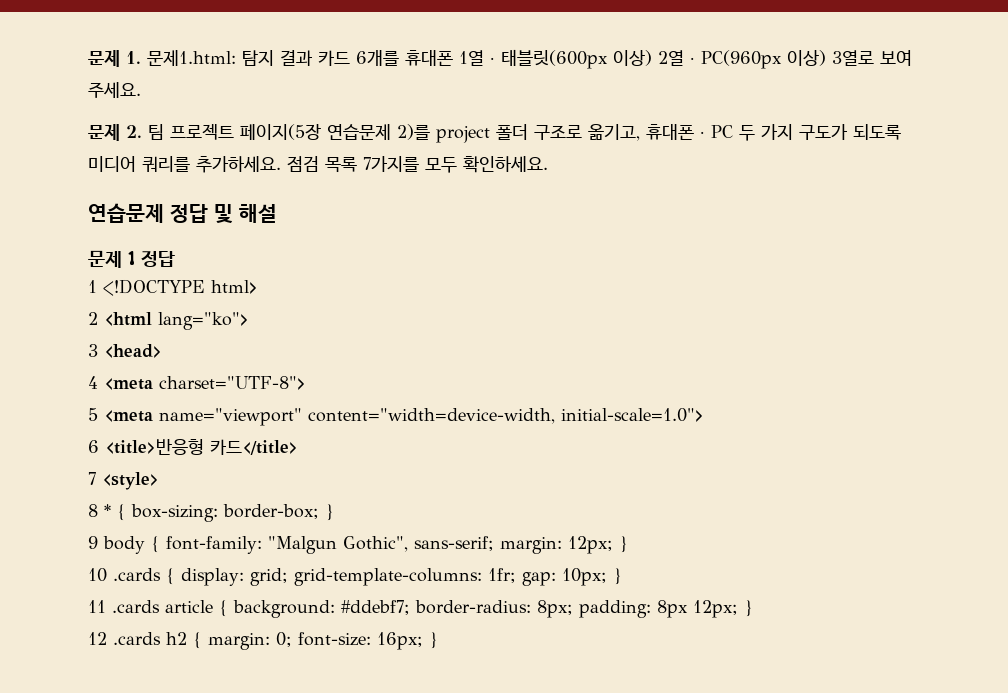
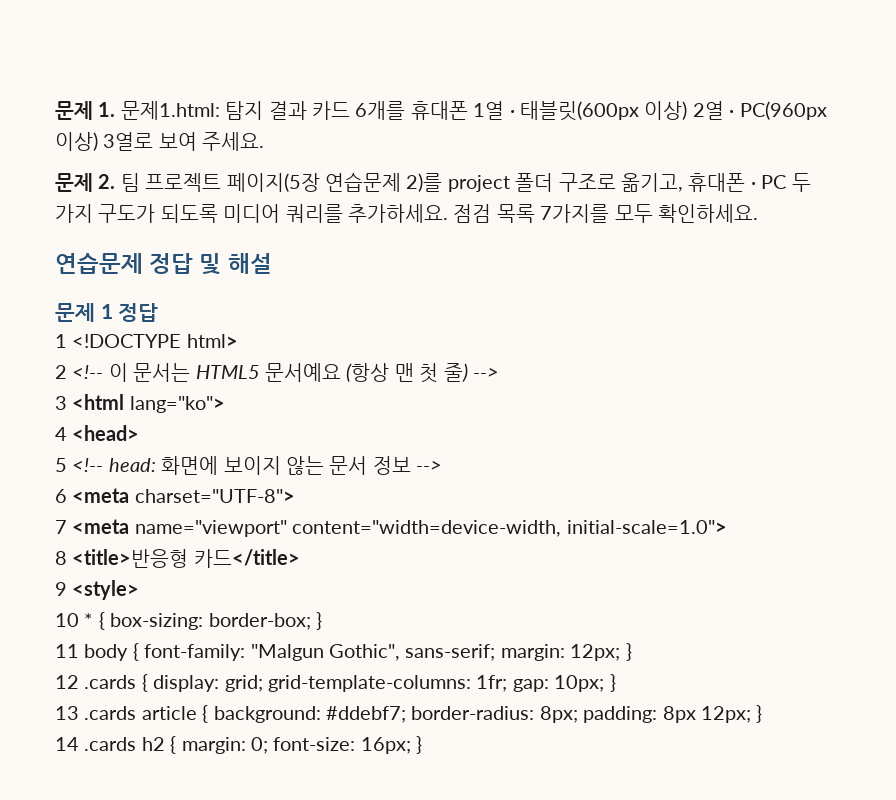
(98, 318) none -> [72,363,499,383] [55,396,67,410] <!-- 이 문서는 HTML5 문서예요 (항상 맨 첫 줄) --> // 3
[88,344,98,357] 3 -> [55,427,67,441] 4
[88,376,98,389] 4 -> [55,456,443,475] [55,489,67,503] 5 <!-- head: 화면에 보이지 않는 문서 정보 --> // 6
[88,408,98,421] 5 -> [55,520,67,534] 7
[88,440,99,453] 6 -> [55,551,67,565] 8
[88,472,96,485] 7 -> [55,582,67,596] 9
[88,504,98,517] 8 -> [55,613,79,627] 10
[88,536,98,549] 9 -> [55,644,79,658] 11
[88,568,107,582] 10 -> [55,675,79,689] 12
[88,600,106,613] 11 -> [55,706,79,720] 13
[88,632,107,645] 12 -> [55,737,79,751] 14

